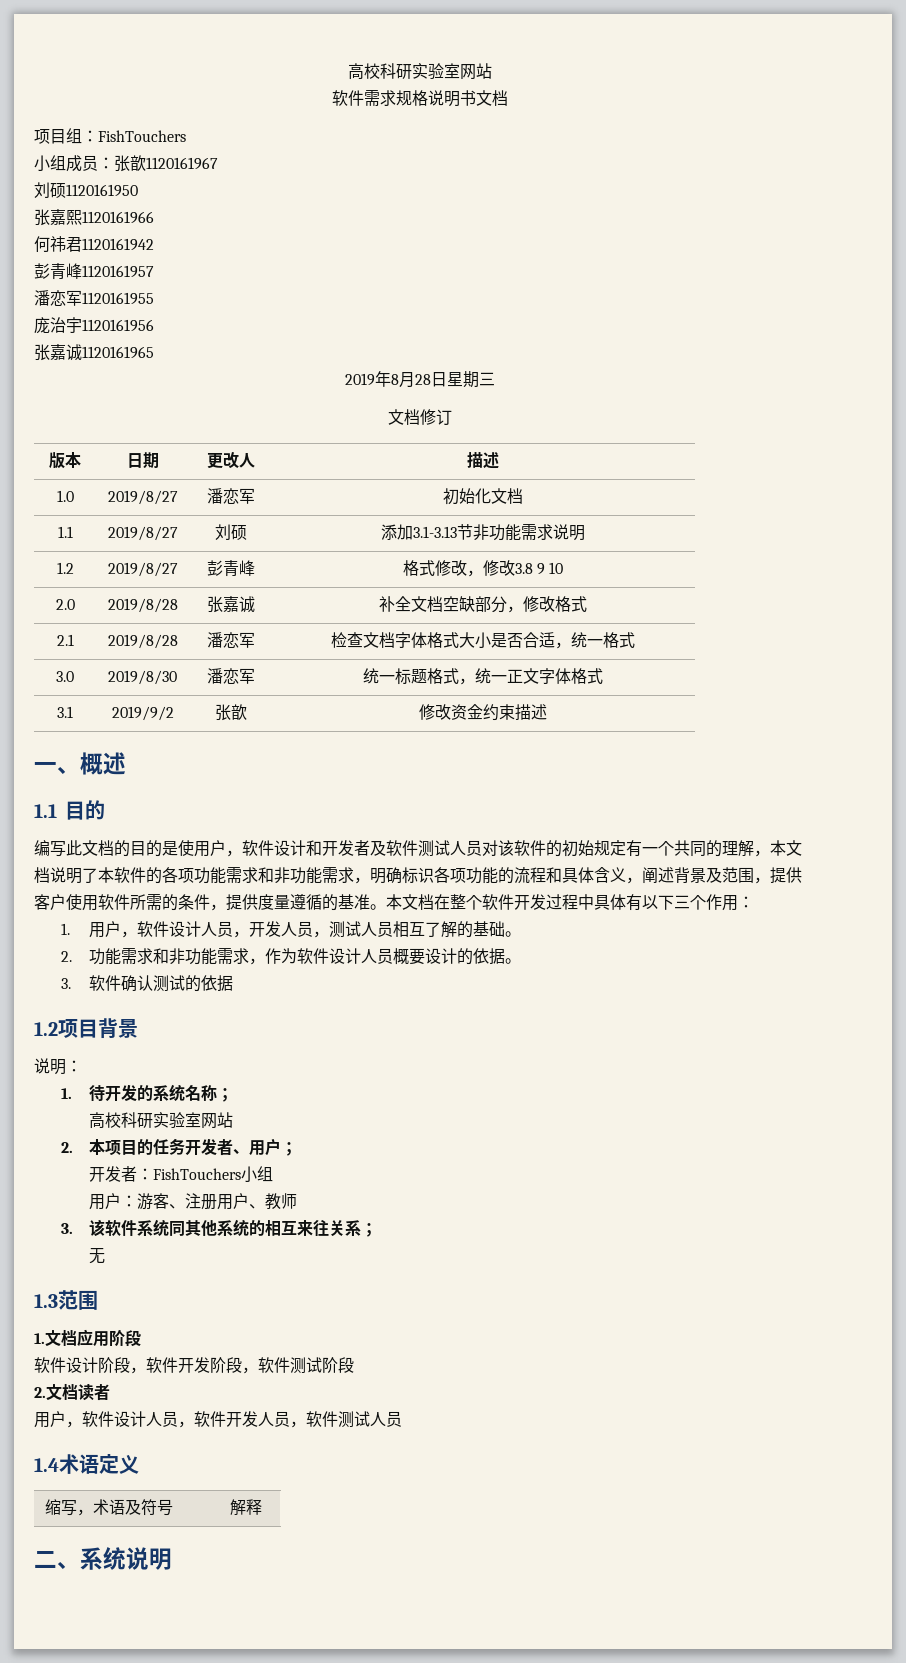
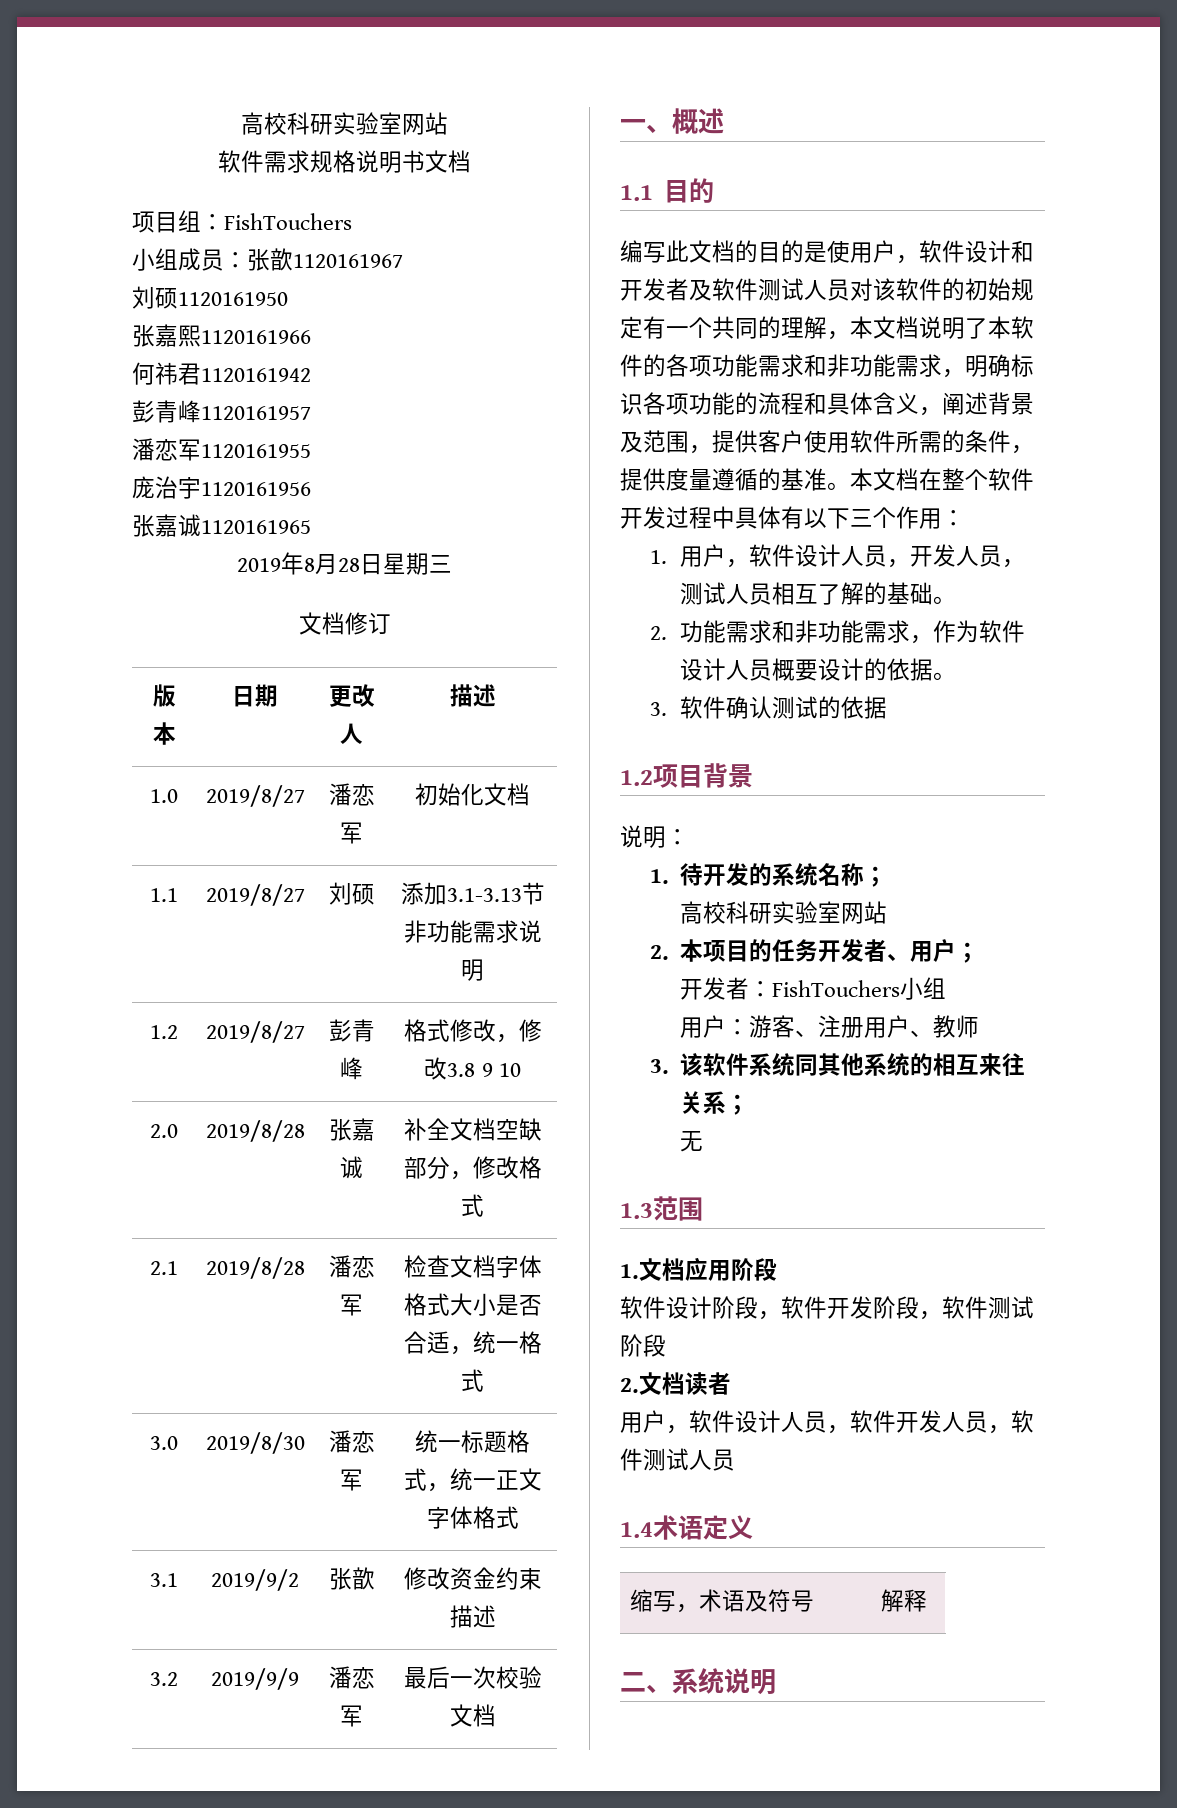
(547, 712) none -> [150,1672,178,1686] [211,1668,299,1690] [328,1666,375,1689] [340,1705,363,1727] [403,1666,542,1689] [449,1704,496,1727] // 3.2 | 2019/9/9 | 潘恋军 | 最后一次校验文档

